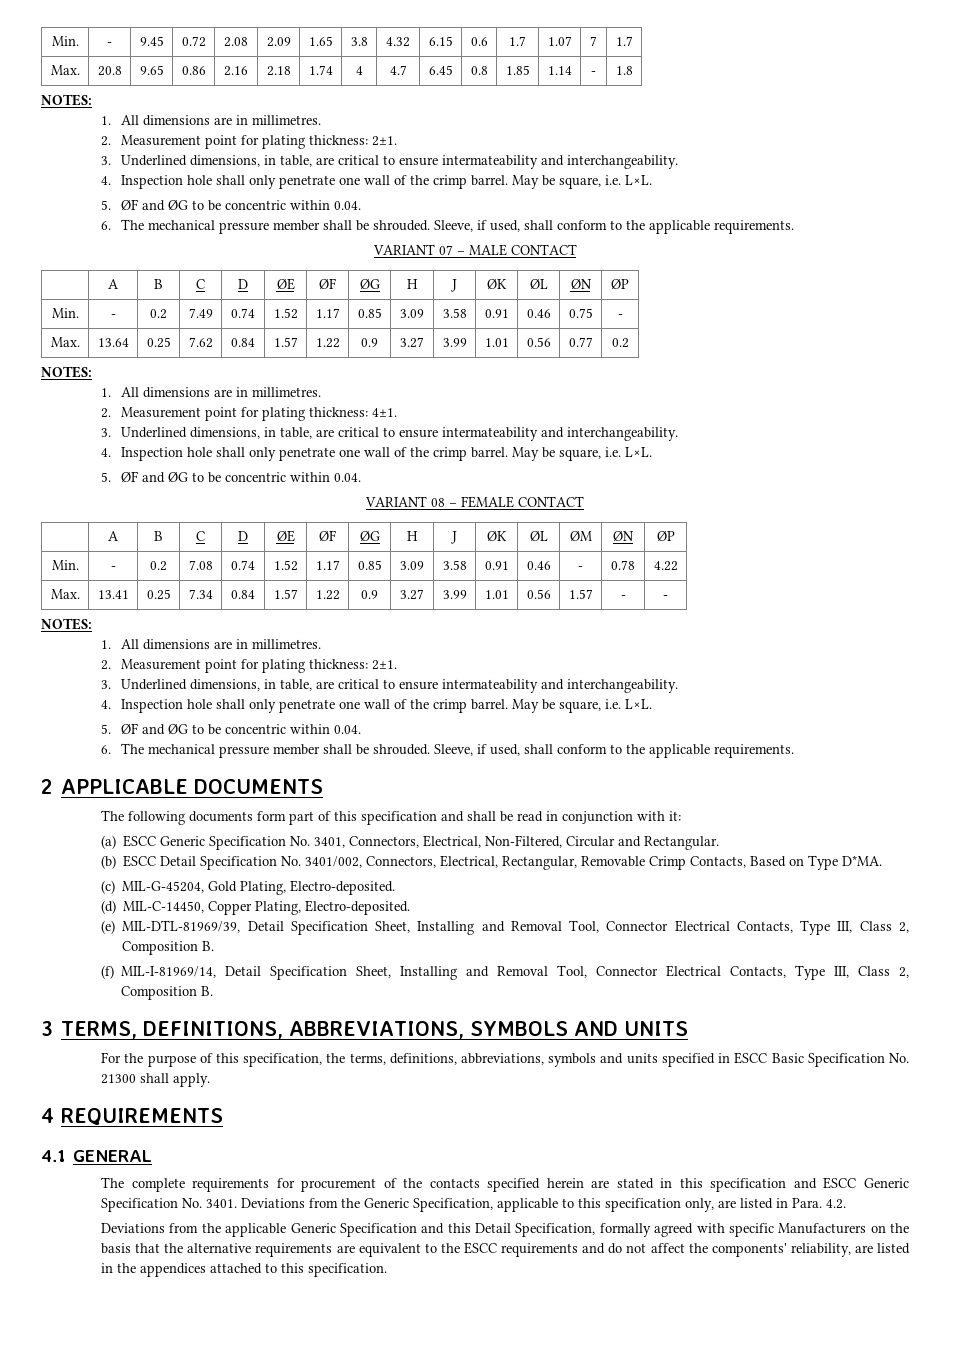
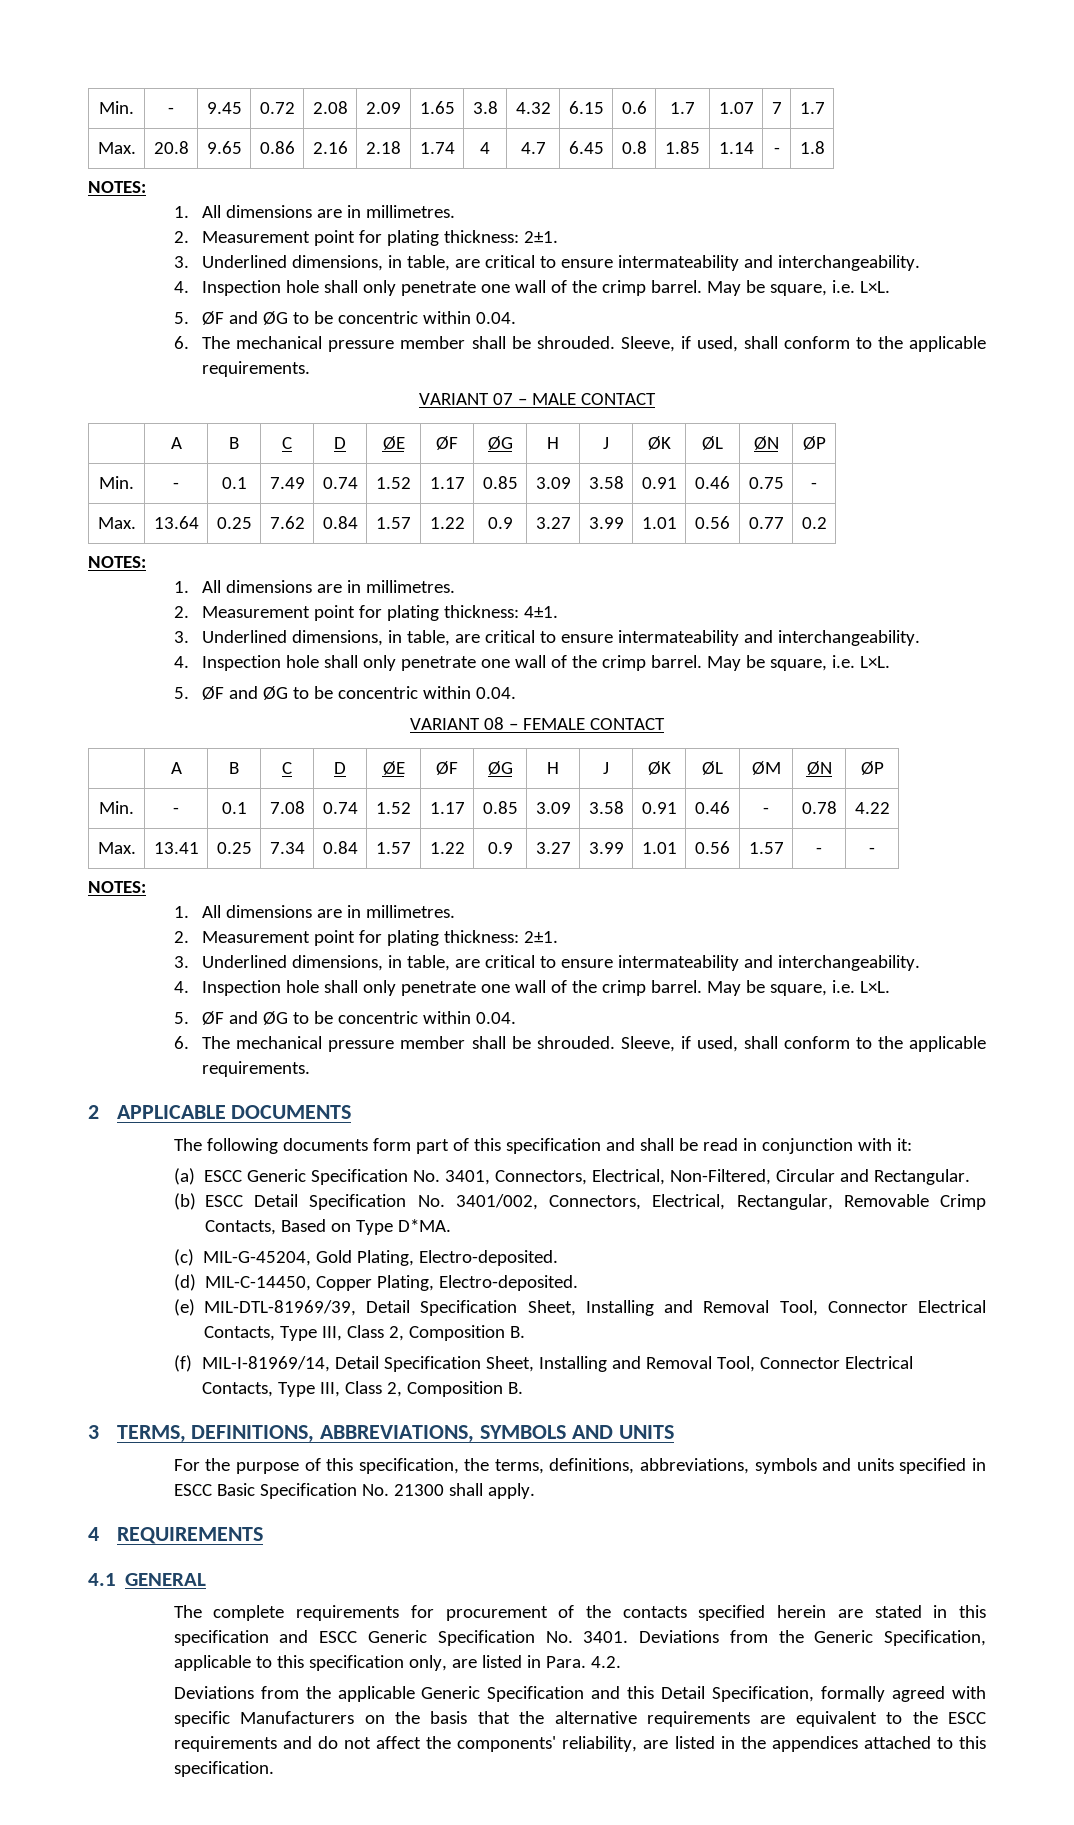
[150,309,167,319] 0.2 -> [221,477,247,489] 0.1
[150,561,167,571] 0.2 -> [221,802,247,814] 0.1

